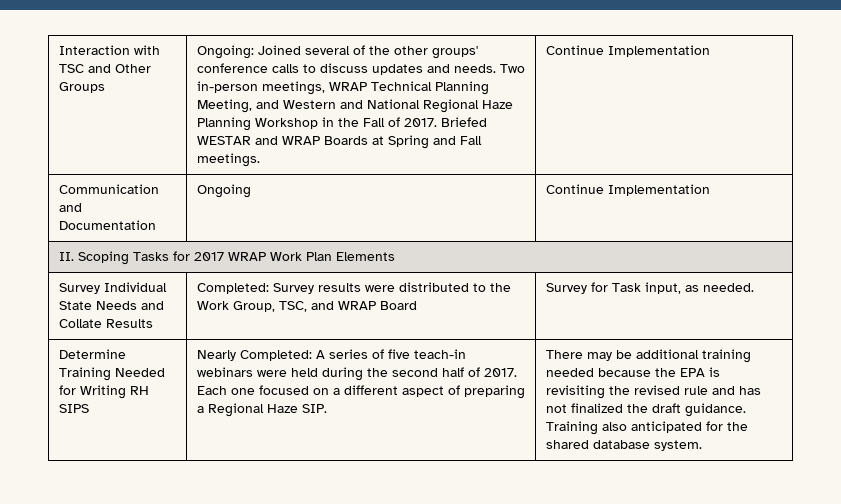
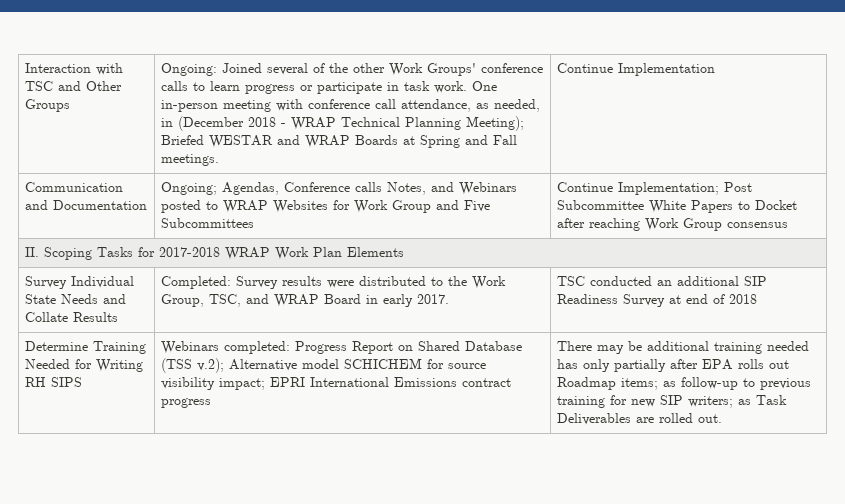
[431,46,478,59] groups' -> [389,63,477,76] Work Groups'
[319,63,525,75] [196,81,489,95] [196,99,513,113] [196,117,437,131] discuss updates and needs. Two in-person meetings, WRAP Technical Planning Meeting, and Western and National Regional Haze Planning Workshop in the Fall of 2017. -> [210,81,498,94] [161,99,541,112] [161,116,525,131] learn progress or participate in task work. One in-person meeting with conference call attendance, as needed, in (December 2018 - WRAP Technical Planning Meeting);
[196,184,251,198] [545,184,710,196] Ongoing | Continue Implementation -> [161,182,518,195] [161,200,491,213] [161,218,255,228] [557,182,753,195] [557,200,798,213] [557,218,789,231] Ongoing; Agendas, Conference calls Notes, and Webinars posted to WRAP Websites for Work Group and Five Subcommittees | Continue Implementation; Post Subcommittee White Papers to Docket after reaching Work Group consensus
[193,252,224,261] 2017 -> [159,247,221,257] 2017-2018
[545,282,754,294] | Survey for Task input, as needed. -> [366,294,450,307] [557,276,768,286] [557,294,758,307] in early 2017. | TSC conducted an additional SIP Readiness Survey at end of 2018
[196,349,466,361] [196,367,517,381] [196,385,525,399] [196,403,327,417] Nearly Completed: A series of five teach-in webinars were held during the second half of 2017. Each one focused on a different aspect of preparing a Regional Haze SIP. -> [161,341,523,354] [161,358,487,373] [161,377,512,390] [161,398,212,408] Webinars completed: Progress Report on Shared Database (TSS v.2); Alternative model SCHICHEM for source visibility impact; EPRI International Emissions contract progress
[597,367,720,377] [545,385,761,399] [545,403,746,417] [545,421,748,435] [545,440,702,451] because the EPA is revisiting the revised rule and has not finalized the draft guidance. Training also anticipated for the shared database system. -> [557,359,790,372] [557,377,812,390] [557,395,788,408] [557,413,723,425] has only partially after EPA rolls out Roadmap items; as follow-up to previous training for new SIP writers; as Task Deliverables are rolled out.

